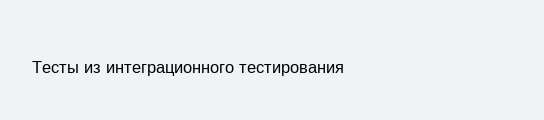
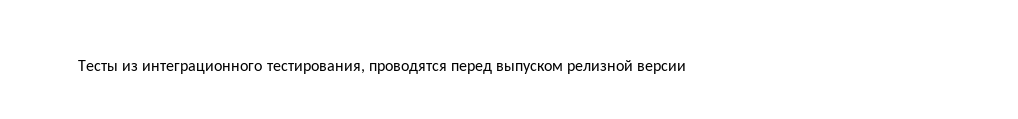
[239,64,344,76] тестирования -> [266,60,687,74] тестирования, проводятся перед выпуском релизной версии

